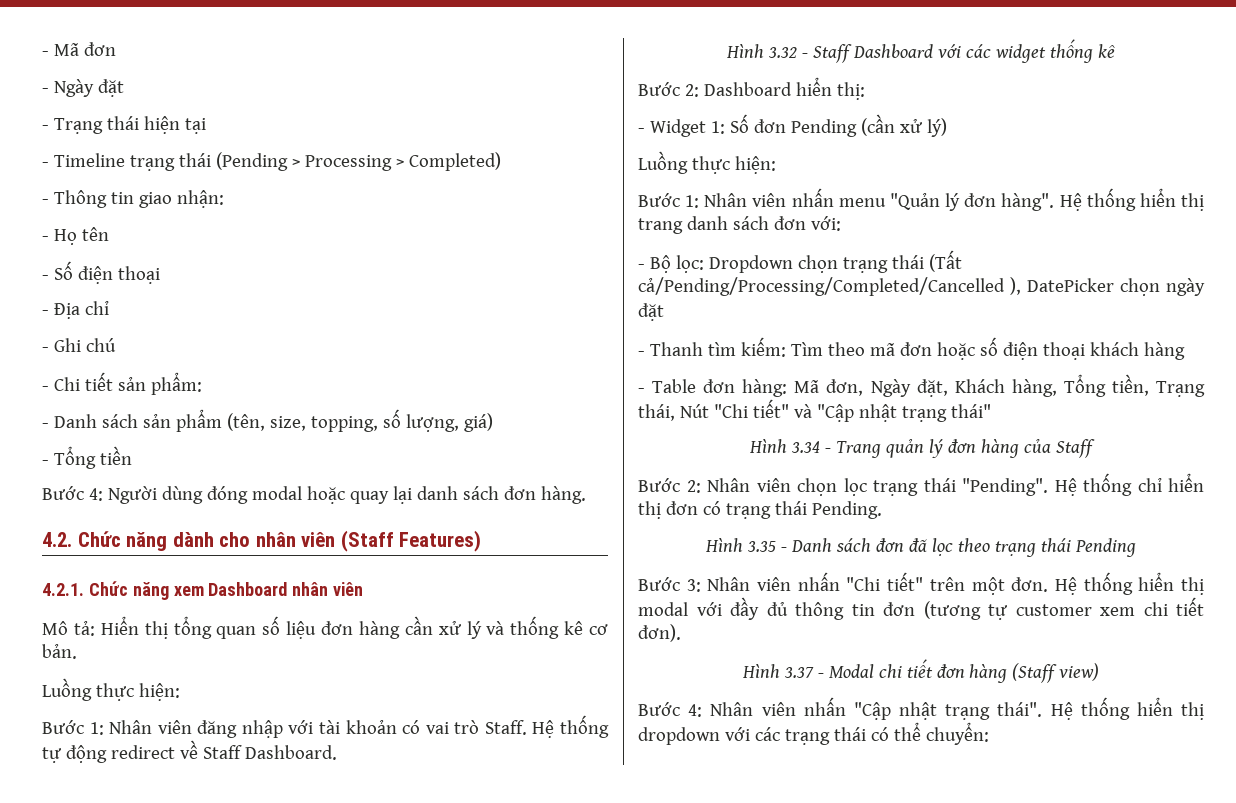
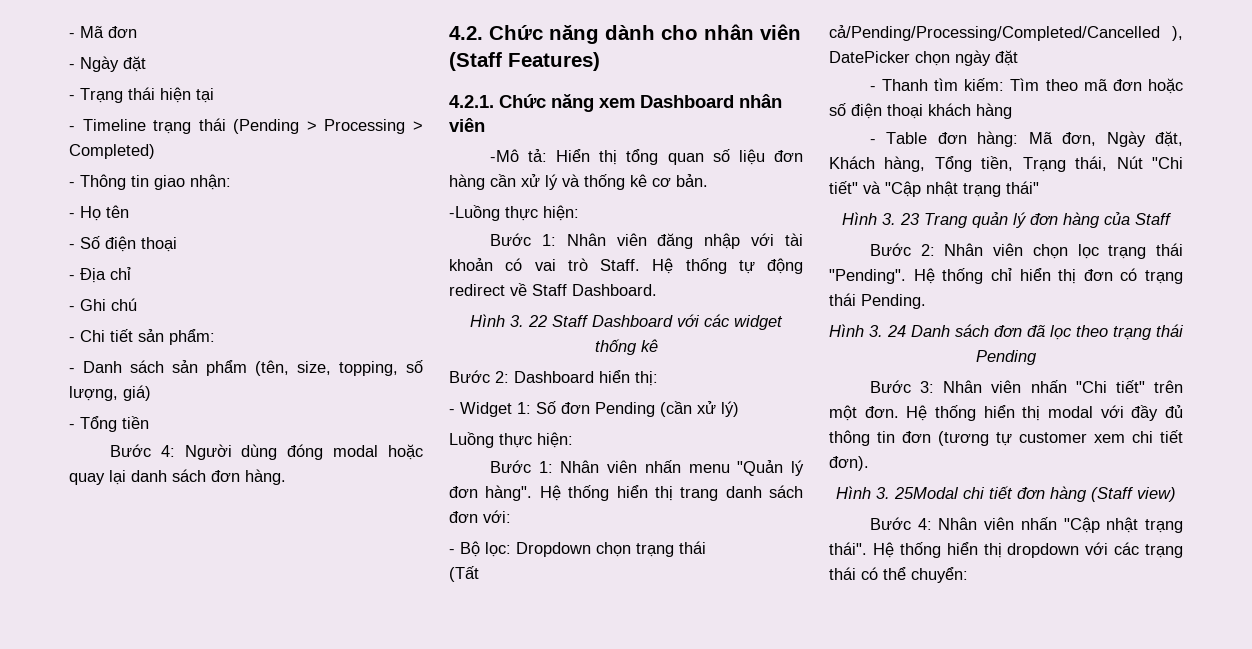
[42,621,68,635] Mô -> [489,149,519,162] -Mô
[42,678,92,701] Luồng -> [449,205,500,221] -Luồng
[768,47,809,58] 3.32 - -> [510,315,547,327] 3. 22
(924, 262) none -> (706, 547) //
[791,441,832,453] 3.34 - -> [882,213,920,225] 3. 23
[747,541,788,552] 3.35 - -> [869,325,906,337] 3. 24
[783,664,874,678] 3.37 - Modal -> [876,487,959,499] 3. 25Modal

